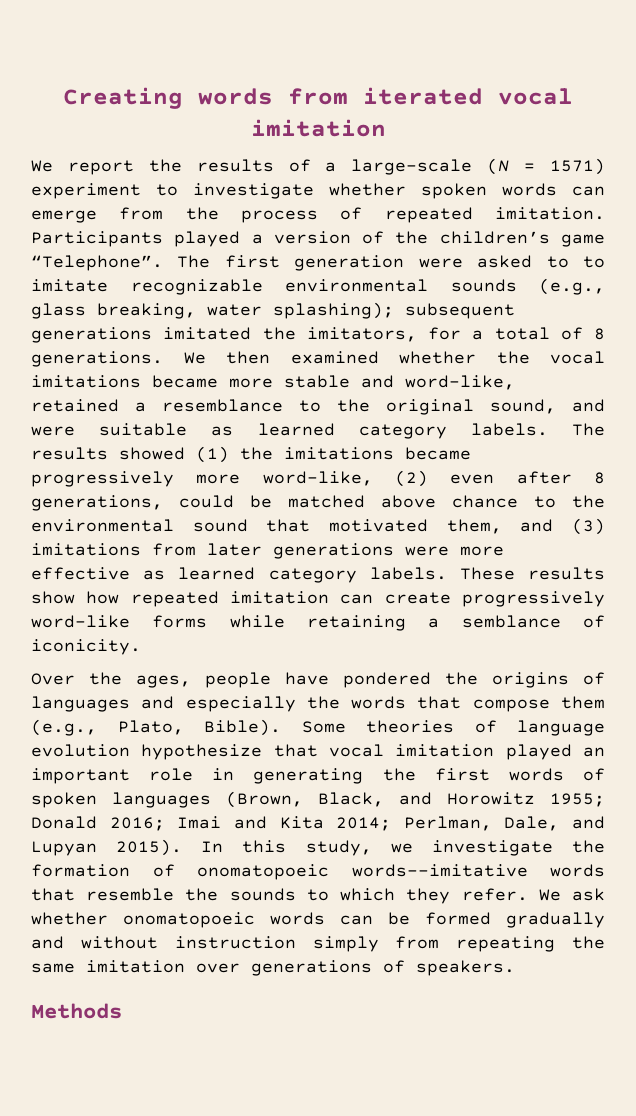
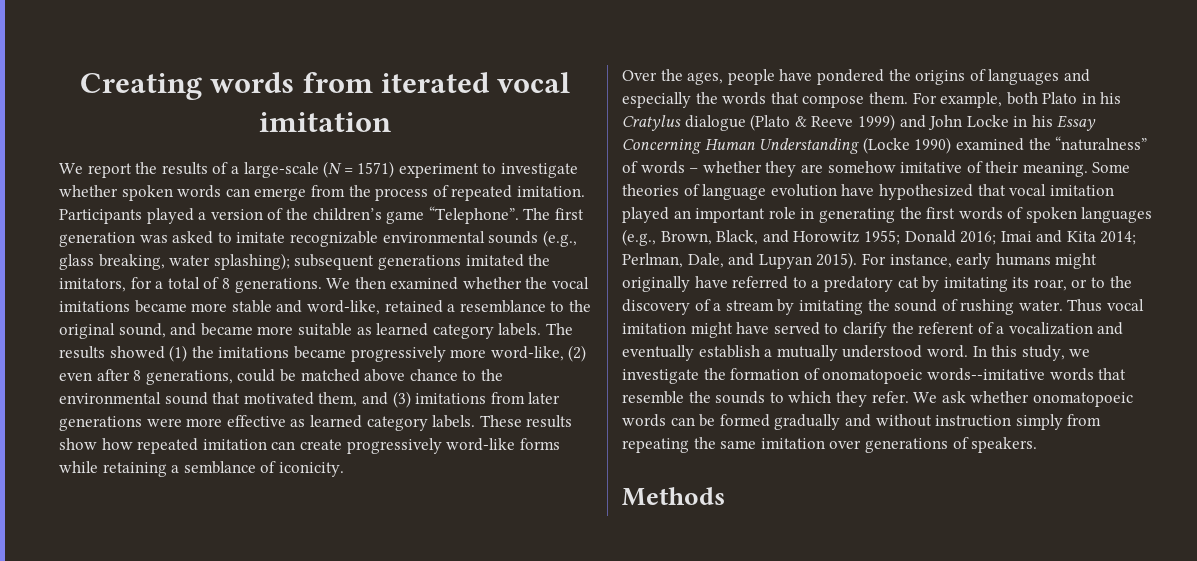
[418,258,463,268] were -> [139,235,168,243] was
[583,256,605,268] to -> (232, 237) none
[31,426,75,436] were -> [200,323,294,336] became more
[561,696,605,709] [31,719,281,736] them (e.g., Plato, Bible). -> [868,92,1122,108] [622,114,1097,131] [622,136,1148,154] [622,161,1088,177] them. For example, both Plato in his Cratylus dialogue (Plato & Reeve 1999) and John Locke in his Essay Concerning Human Understanding (Locke 1990) examined the “naturalness” of words – whether they are somehow imitative of their meaning.
[141,744,263,760] hypothesize -> [841,184,973,200] have hypothesized
[226,791,303,808] (Brown, -> [622,229,712,246] (e.g., Brown,
(183, 847) none -> [861,253,1098,269] [622,276,1132,292] [622,299,1145,315] [622,322,1124,338] [622,345,968,361] For instance, early humans might originally have referred to a predatory cat by imitating its roar, or to the discovery of a stream by imitating the sound of rushing water. Thus vocal imitation might have served to clarify the referent of a vocalization and eventually establish a mutually understood word.

